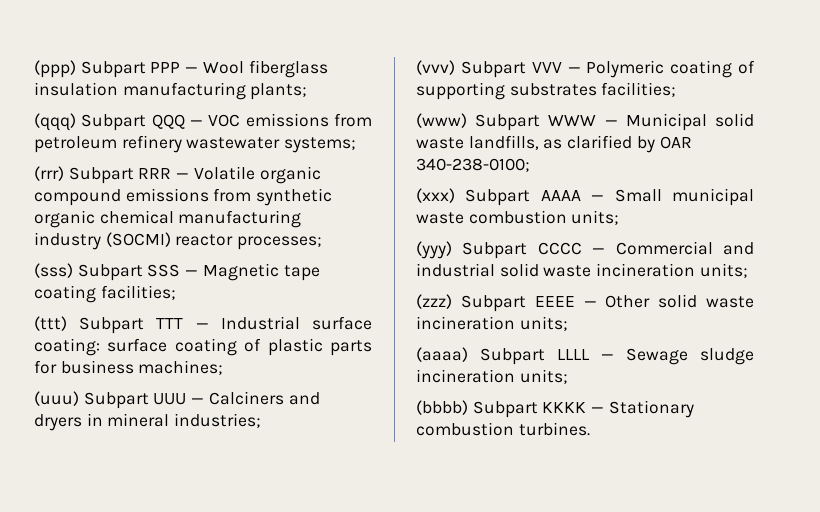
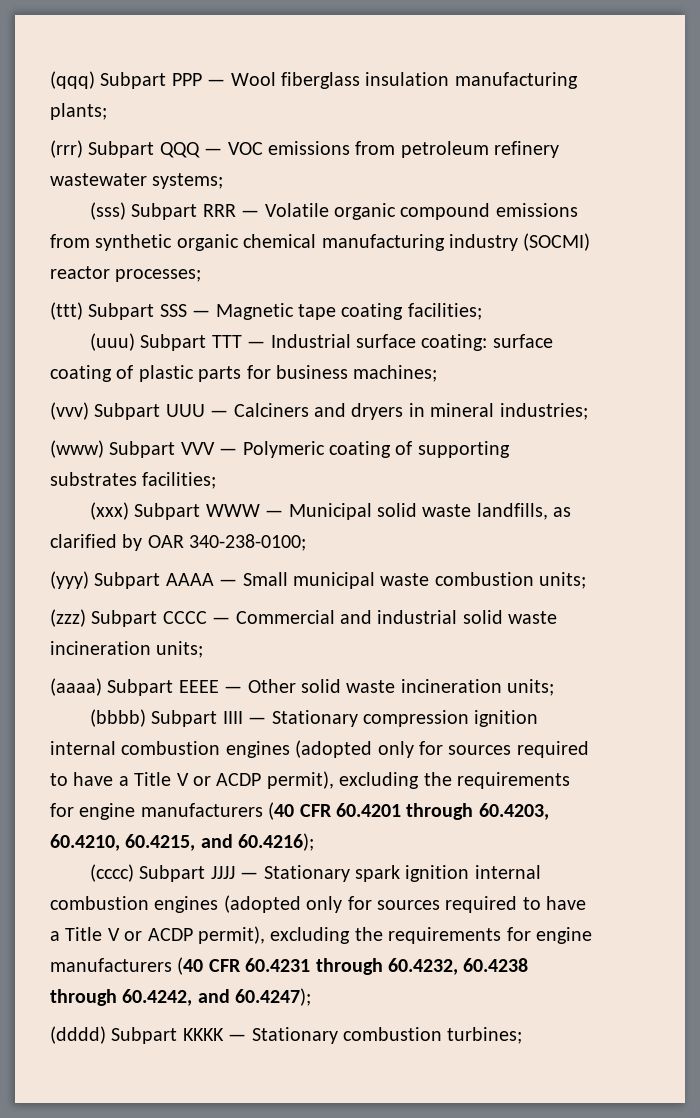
[34,60,76,78] (ppp) -> [50,71,95,89] (qqq)
[34,113,76,131] (qqq) -> [50,140,83,158] (rrr)
[34,166,64,181] (rrr) -> [89,202,126,220] (sss)
[34,263,73,278] (sss) -> [50,302,83,320] (ttt)
[34,316,67,331] (ttt) -> [89,333,135,351] (uuu)
[34,391,79,406] (uuu) -> [50,402,89,420] (vvv)
[416,60,455,75] (vvv) -> [50,440,104,458] (www)
[416,113,467,128] (www) -> [89,502,129,520] (xxx)
[416,188,455,203] (xxx) -> [50,571,89,589] (yyy)
[416,241,452,259] (yyy) -> [50,609,86,627] (zzz)
[416,294,452,309] (zzz) -> [50,678,102,696] (aaaa)
[416,347,754,365] [416,369,568,384] [416,400,468,415] (aaaa) Subpart LLLL — Sewage sludge incineration units; // (bbbb) -> [89,709,539,727] [50,740,589,758] [50,771,570,789] [50,802,549,820] [50,833,315,851] [89,864,541,882] [50,895,587,913] [50,926,592,944] [50,957,529,975] [50,988,312,1006] [50,1026,106,1044] (bbbb) Subpart IIII — Stationary compression ignition internal combustion engines (adopted only for sources required to have a Title V or ACDP permit), excluding the requirements for engine manufacturers (40 CFR 60.4201 through 60.4203, 60.4210, 60.4215, and 60.4216); // (cccc) Subpart JJJJ — Stationary spark ignition internal combustion engines (adopted only for sources required to have a Title V or ACDP permit), excluding the requirements for engine manufacturers (40 CFR 60.4231 through 60.4232, 60.4238 through 60.4242, and 60.4247); // (dddd)
[518,422,590,436] turbines. -> [447,1027,523,1044] turbines;

